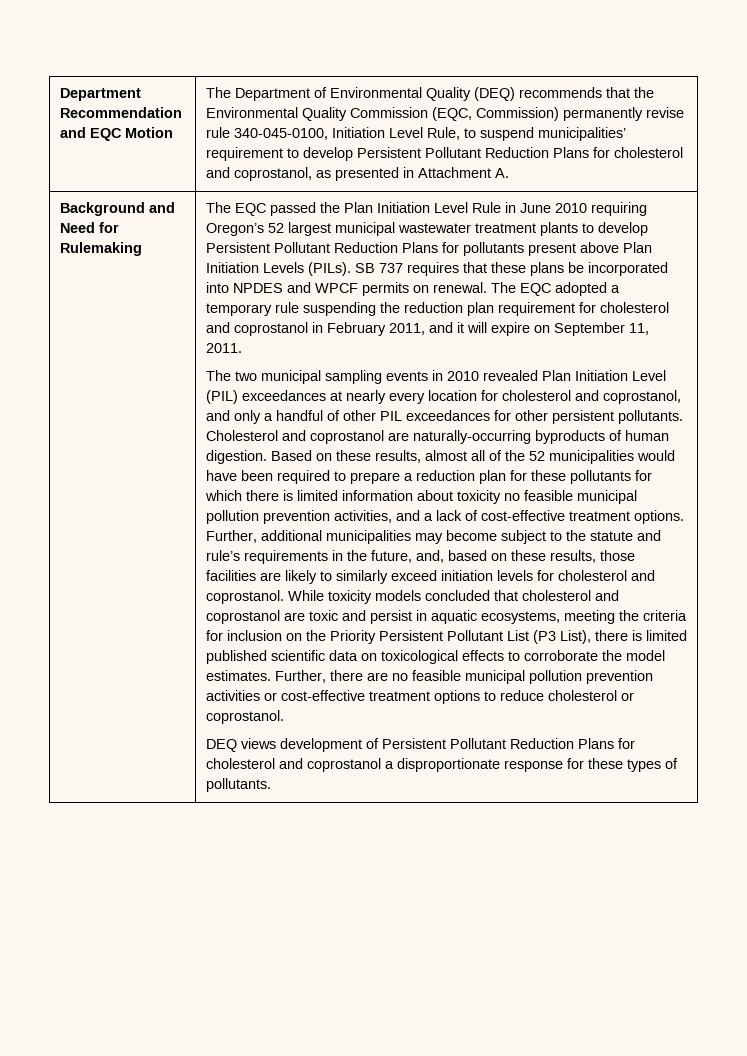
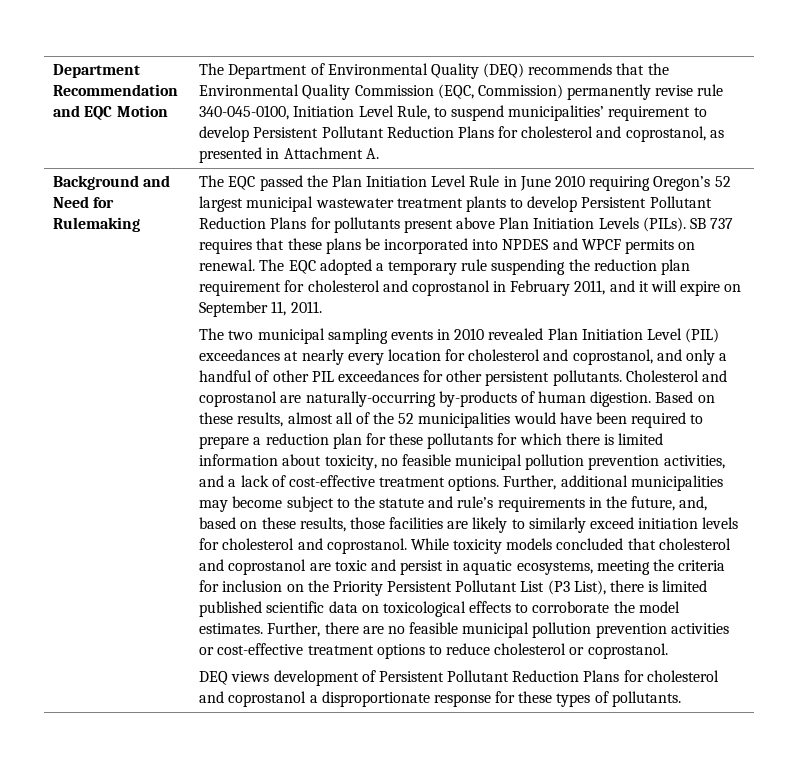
[534,430,605,444] byproducts -> [438,391,517,407] by-products
[456,490,501,504] toxicity -> [324,455,377,470] toxicity,

